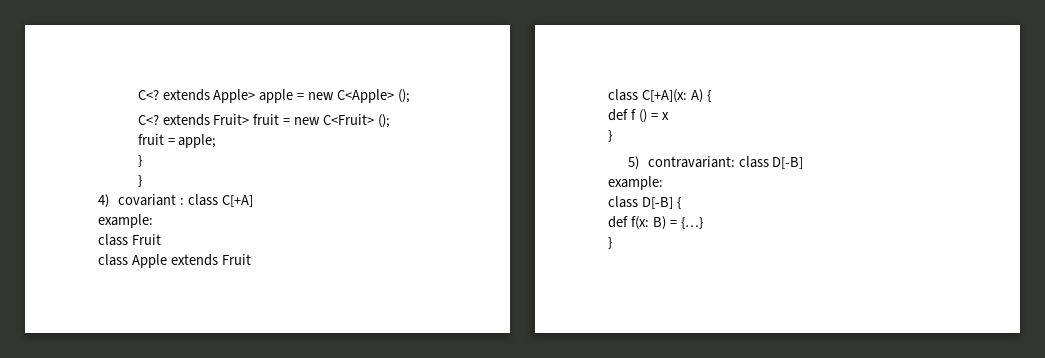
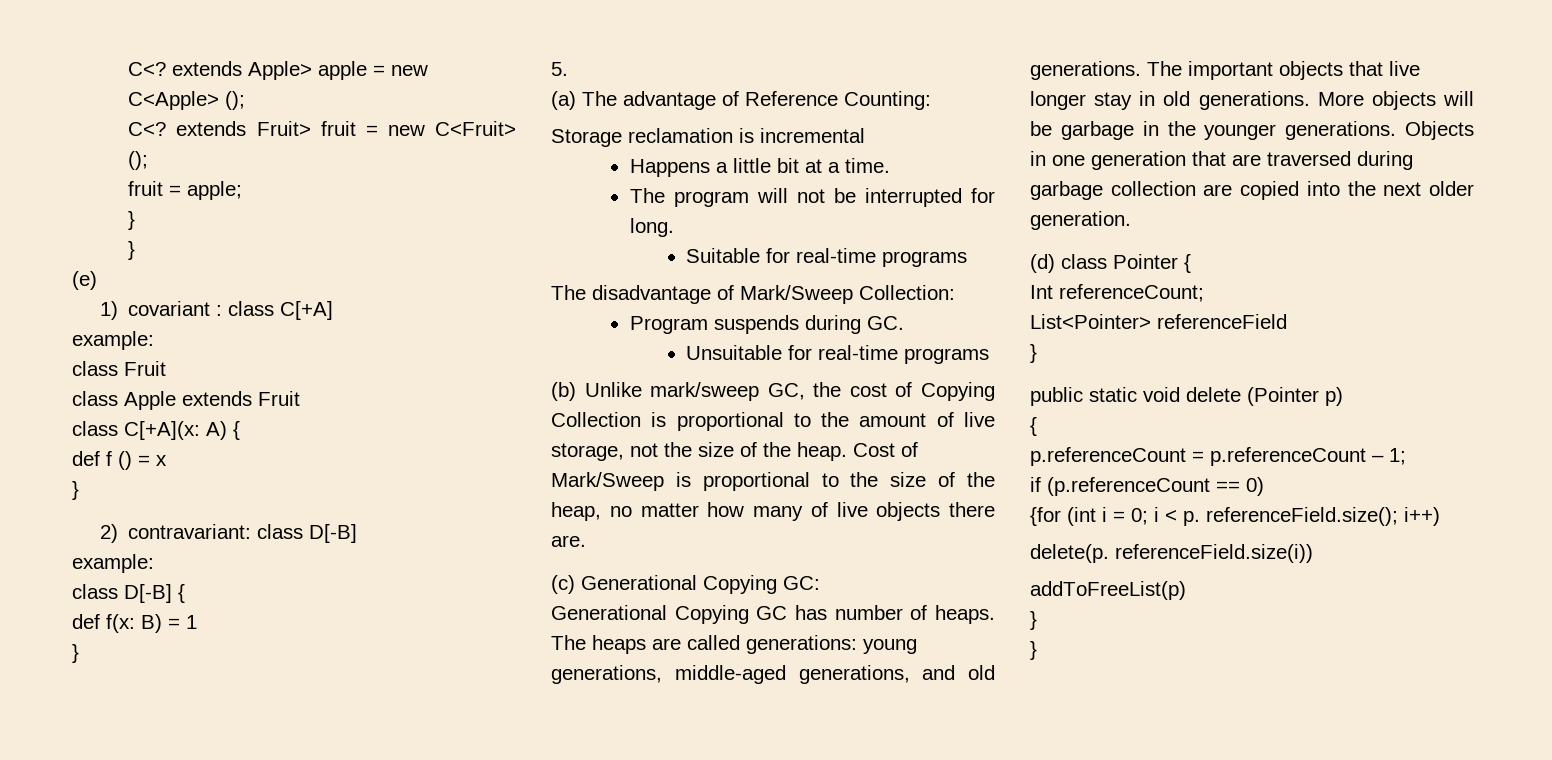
[98,194,109,208] 4) -> [72,271,97,290] [100,301,119,320] (e) // 1)
[627,156,639,170] 5) -> [100,524,119,543] 2)
[680,217,703,229] [608,237,612,249] {…} // } -> [186,615,197,629] [72,644,79,663] [551,62,568,76] [551,91,931,110] [551,128,865,147] [629,158,890,177] [629,188,996,207] [629,218,674,237] [686,248,968,267] [551,285,955,304] [629,315,904,334] [686,345,990,364] [551,382,995,401] [551,412,995,431] [551,442,918,461] [551,472,995,491] [551,502,995,521] [551,535,586,547] [551,575,820,594] [551,605,995,624] [551,635,917,654] [551,665,995,684] [1030,61,1420,80] [1030,91,1474,110] [1030,121,1474,140] [1030,151,1413,170] [1030,181,1474,200] [1030,211,1131,230] [1030,254,1191,273] [1030,284,1204,302] [1030,314,1287,329] [1030,344,1037,363] [1030,387,1343,406] [1030,417,1037,436] [1030,447,1406,466] [1030,477,1264,496] [1030,507,1440,526] [1030,544,1313,563] [1030,581,1186,600] [1030,611,1037,630] [1030,641,1037,660] 1 // } // 5. // (a) The advantage of Reference Counting: // Storage reclamation is incremental // Happens a little bit at a time. // The program will not be interrupted for long. // Suitable for real-time programs // The disadvantage of Mark/Sweep Collection: // Program suspends during GC. // Unsuitable for real-time programs // (b) Unlike mark/sweep GC, the cost of Copying Collection is proportional to the amount of live storage, not the size of the heap. Cost of Mark/Sweep is proportional to the size of the heap, no matter how many of live objects there are. // (c) Generational Copying GC: // Generational Copying GC has number of heaps. The heaps are called generations: young generations, middle-aged generations, and old generations. The important objects that live longer stay in old generations. More objects will be garbage in the younger generations. Objects in one generation that are traversed during garbage collection are copied into the next older generation. // (d) class Pointer { // Int referenceCount; // List<Pointer> referenceField // } // public static void delete (Pointer p) // { // p.referenceCount = p.referenceCount – 1; // if (p.referenceCount == 0) // {for (int i = 0; i < p. referenceField.size(); i++) // delete(p. referenceField.size(i)) // addToFreeList(p) // } // }

